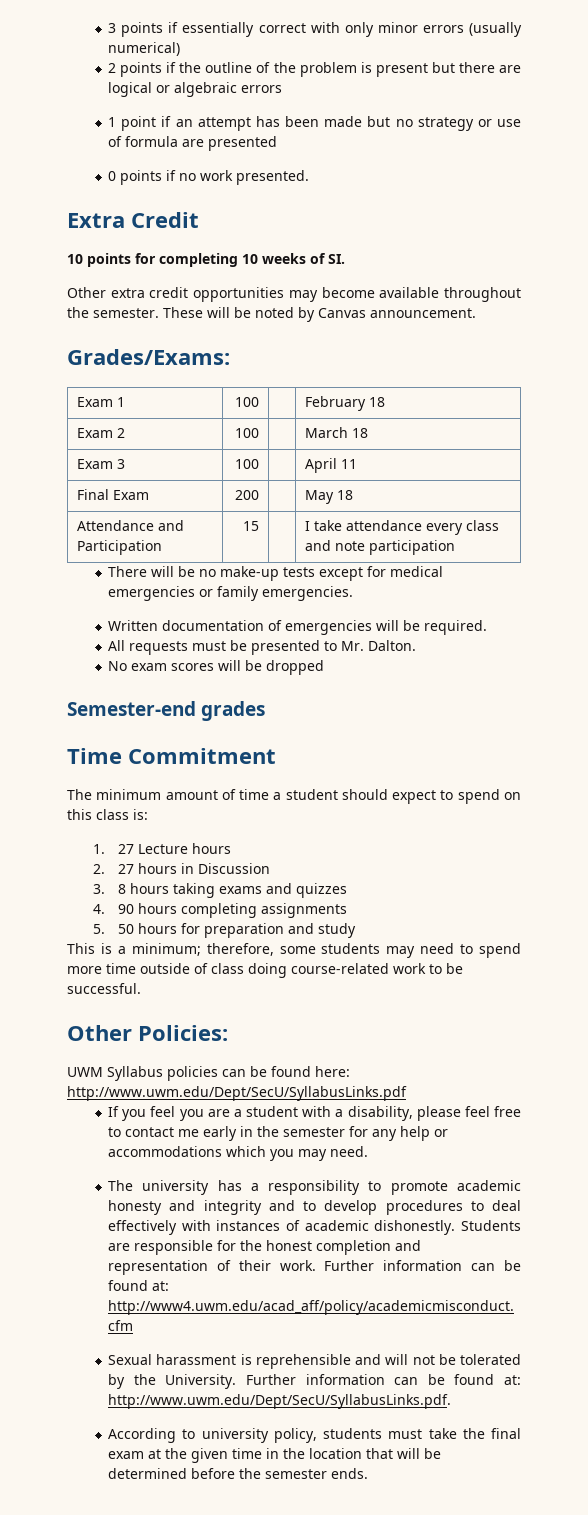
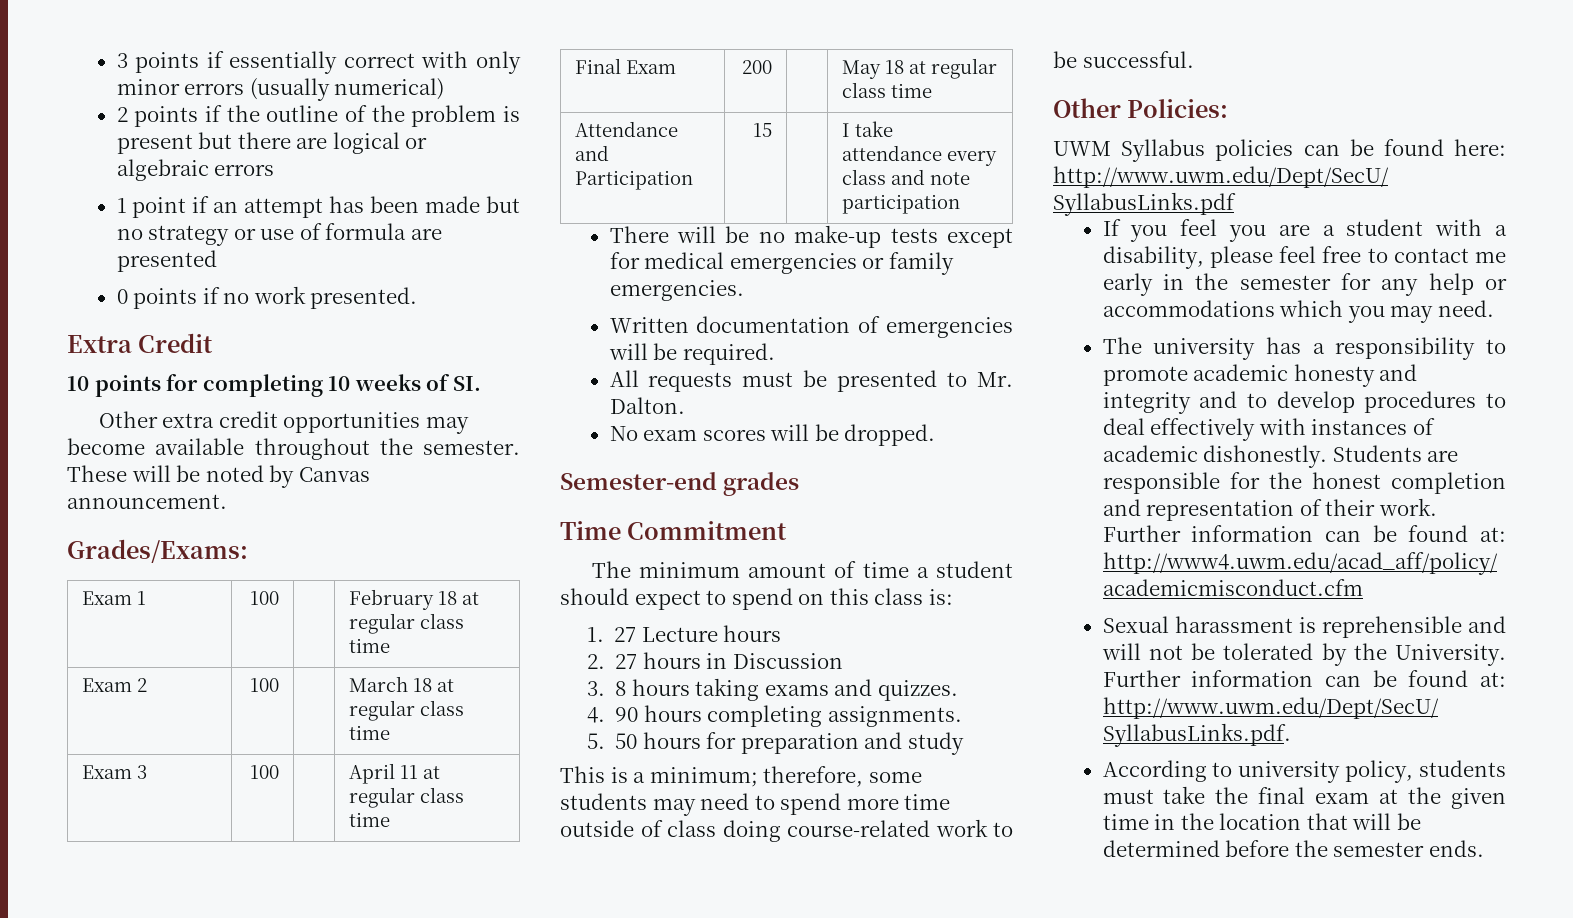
(386, 402) none -> [462,592,480,605] [349,613,465,634] [349,638,391,653] at regular class time
(369, 433) none -> [437,679,455,692] [349,700,465,721] [349,725,391,740] at regular class time
(358, 464) none -> [423,766,441,779] [349,787,465,808] [349,812,391,827] at regular class time
(354, 495) none -> [909,58,998,79] [842,82,933,98] at regular class time
[266,660,325,675] dropped -> [844,424,936,446] dropped.
[296,883,348,898] quizzes -> [877,680,958,701] quizzes.
[261,903,348,918] assignments -> [827,706,962,727] assignments.

